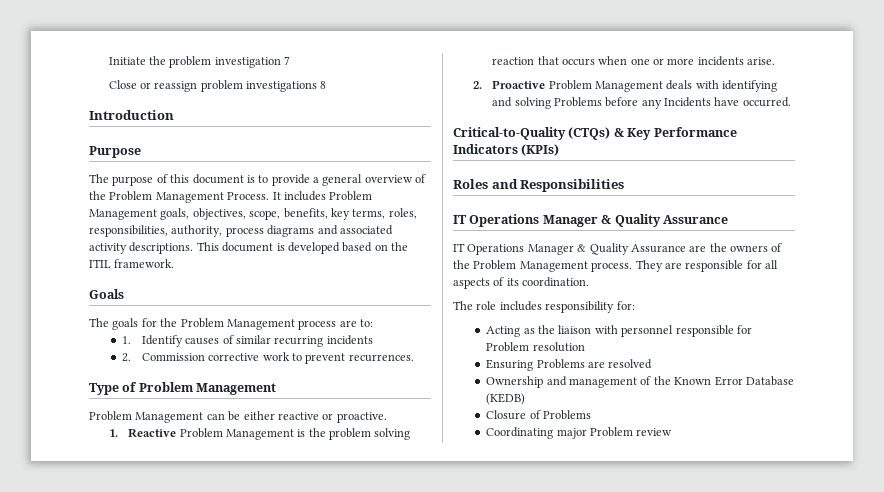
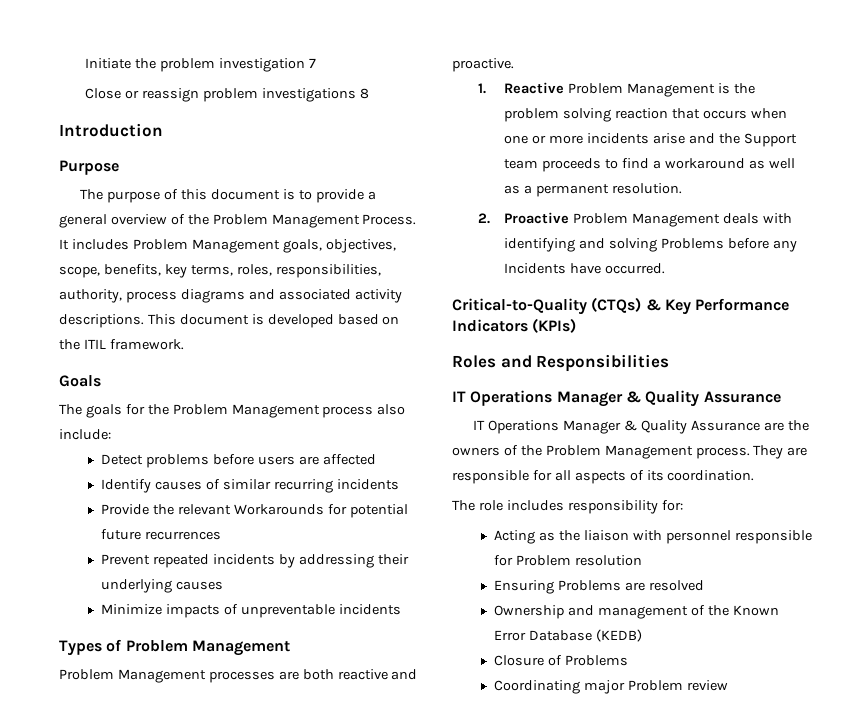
[339,319,373,327] [122,336,132,344] are to: // 1. -> [377,404,406,415] [59,429,111,440] [101,454,376,468] also include: // Detect problems before users are affected //
[122,352,414,364] [89,383,119,395] 2. Commission corrective work to prevent recurrences. // Type -> [101,504,408,518] [101,529,221,540] [101,554,409,568] [101,579,223,593] [101,604,401,618] [59,640,102,656] Provide the relevant Workarounds for potential future recurrences // Prevent repeated incidents by addressing their underlying causes // Minimize impacts of unpreventable incidents // Types
[206,411,334,421] can be either reactive or -> [208,669,418,683] processes are both reactive and
[747,57,776,65] arise. -> [652,133,797,147] [504,158,795,172] [504,183,682,197] arise and the Support team proceeds to find a workaround as well as a permanent resolution.

